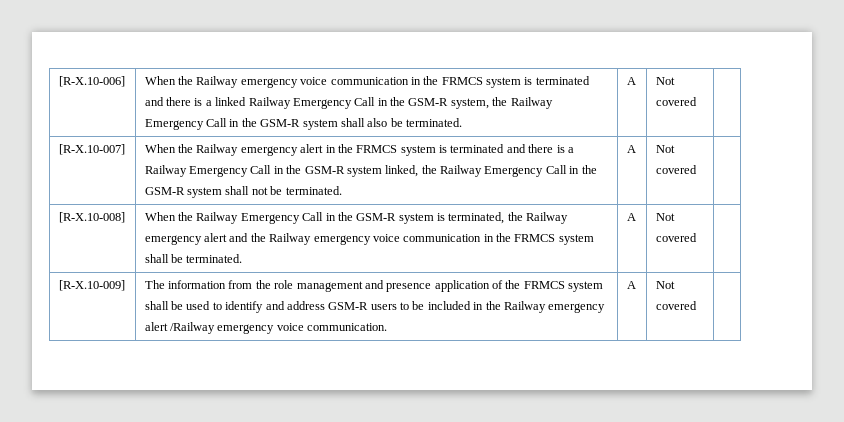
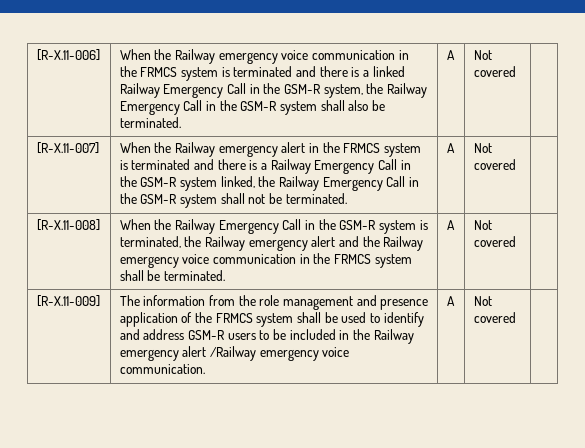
[58,76,125,87] [R-X.10-006] -> [36,49,100,61] [R-X.11-006]
[58,144,125,155] [R-X.10-007] -> [36,142,99,154] [R-X.11-007]
[58,212,125,223] [R-X.10-008] -> [36,219,100,231] [R-X.11-008]
[58,280,125,291] [R-X.10-009] -> [36,295,100,307] [R-X.11-009]

